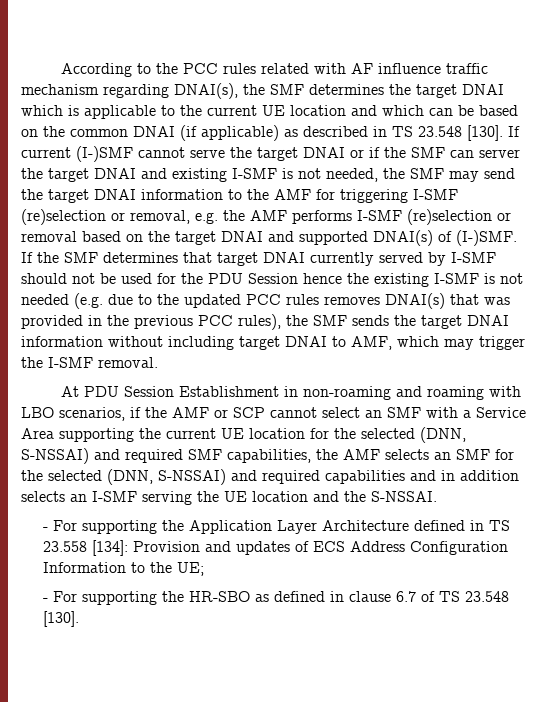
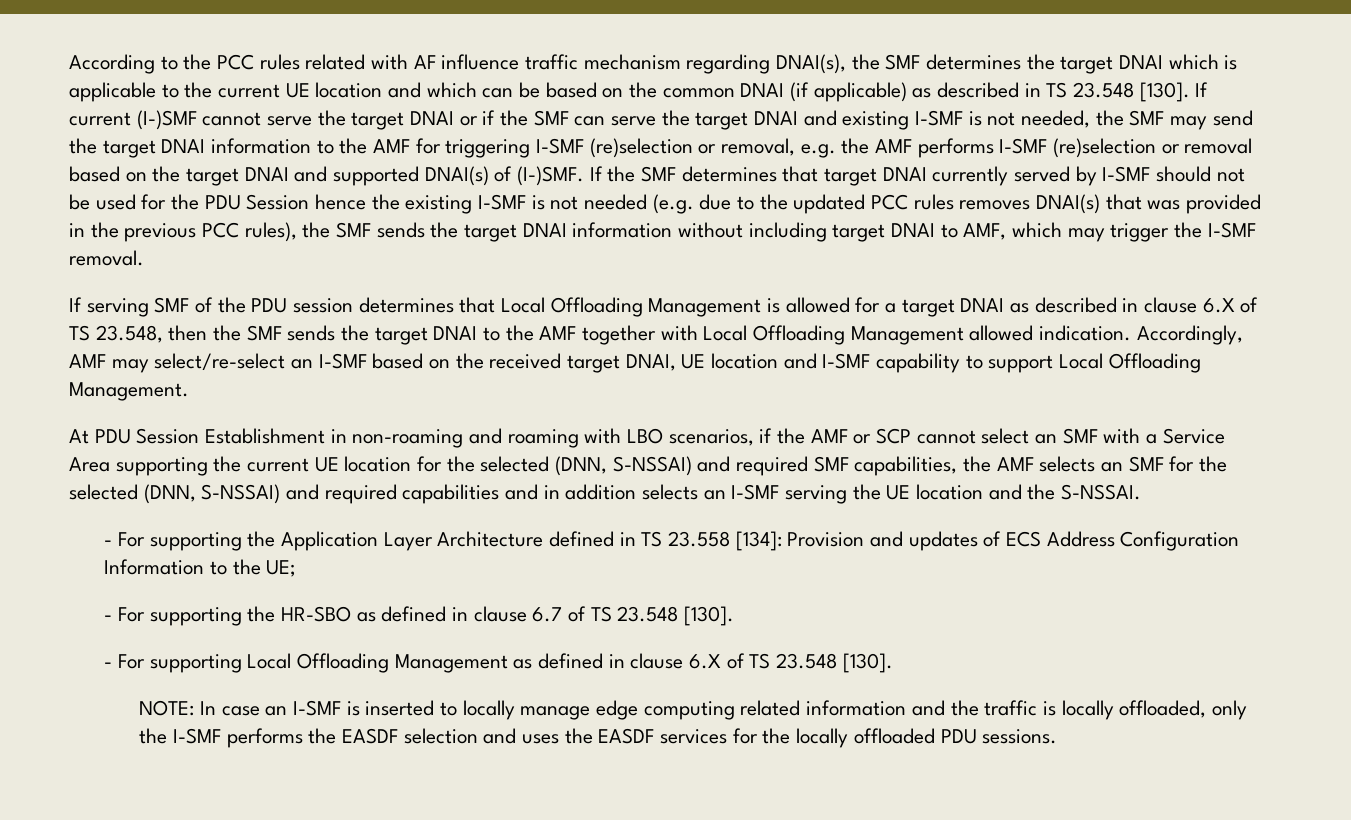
[479,149,520,158] server -> [611,116,657,126] serve
(158, 362) none -> [69,297,1259,317] [69,325,1243,345] [69,353,1201,373] [69,382,189,401] // If serving SMF of the PDU session determines that Local Offloading Management is allowed for a target DNAI as described in clause 6.X of TS 23.548, then the SMF sends the target DNAI to the AMF together with Local Offloading Management allowed indication. Accordingly, AMF may select/re-select an I-SMF based on the received target DNAI, UE location and I-SMF capability to support Local Offloading Management.
(80, 619) none -> [104,653,893,673] [139,700,1247,720] [139,728,1058,748] // - For supporting Local Offloading Management as defined in clause 6.X of TS 23.548 [130]. // NOTE: In case an I-SMF is inserted to locally manage edge computing related information and the traffic is locally offloaded, only the I-SMF performs the EASDF selection and uses the EASDF services for the locally offloaded PDU sessions.

